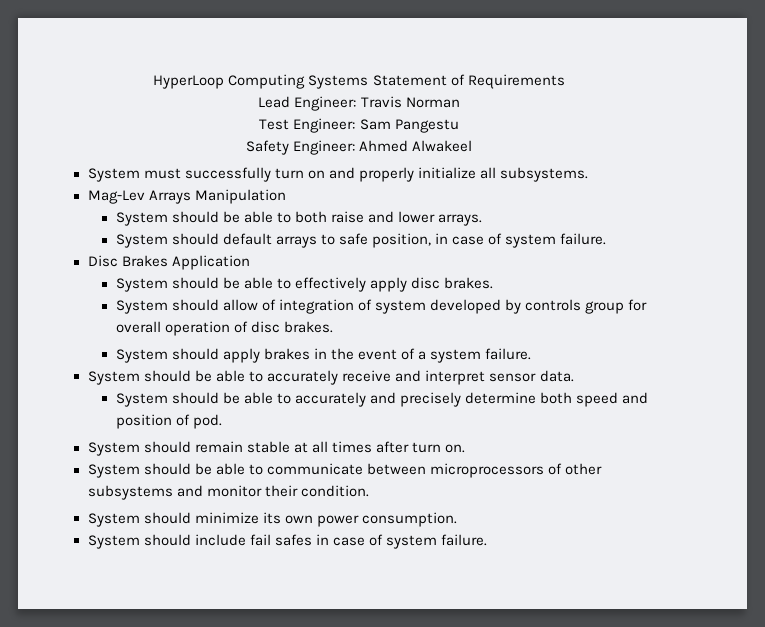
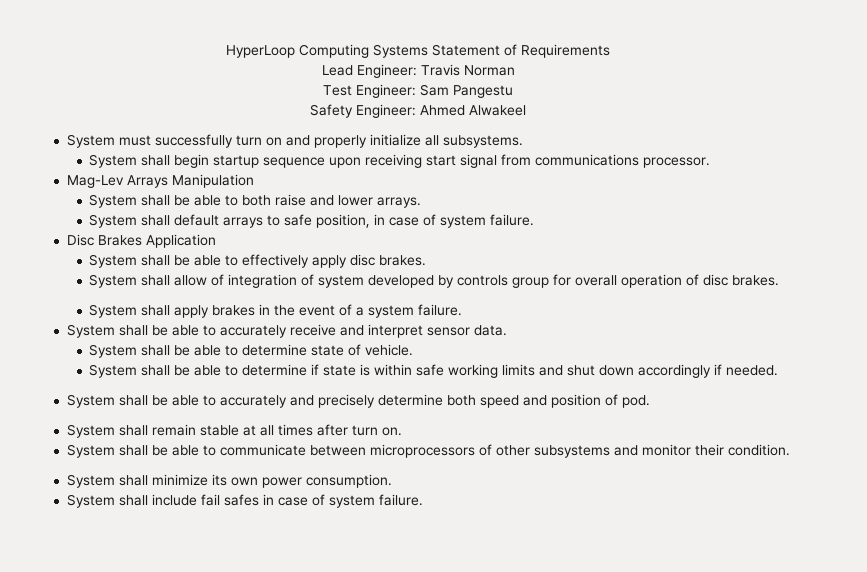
(589, 174) none -> [89,154,711,168] // System shall begin startup sequence upon receiving start signal from communications processor.
[171,211,219,223] should -> [141,195,171,206] shall
[171,233,219,245] should -> [141,215,171,226] shall
[171,277,219,289] should -> [141,255,171,266] shall
[171,299,219,311] should -> [141,275,171,286] shall
[171,348,219,360] should -> [141,305,171,316] shall
[144,370,192,382] should -> [118,325,148,336] shall
[171,392,219,404] should -> [141,344,414,356] [89,364,779,378] [66,394,148,408] shall be able to determine state of vehicle. // System shall be able to determine if state is within safe working limits and shut down accordingly if needed. // System shall
[144,441,192,453] should -> [118,425,148,436] shall
[144,463,192,475] should -> [118,445,148,456] shall
[144,512,192,524] should -> [118,475,148,486] shall
[144,534,192,546] should -> [118,495,148,506] shall

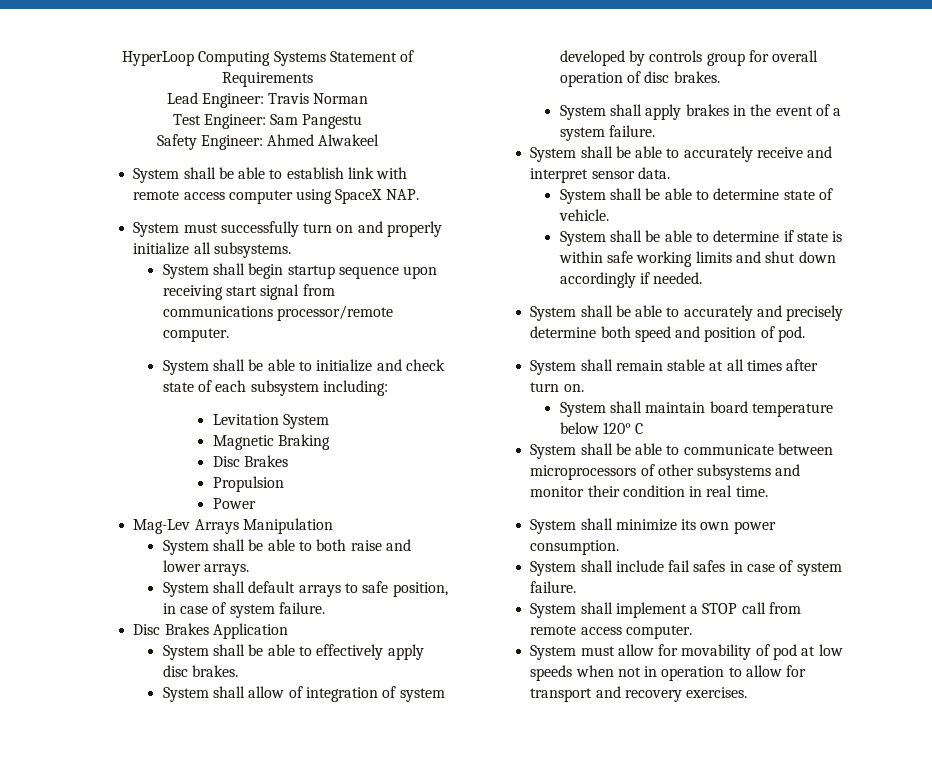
(526, 110) none -> [133,167,408,183] [133,189,419,204] // System shall be able to establish link with remote access computer using SpaceX NAP.
[643,157,711,168] processor. -> [277,305,394,321] [162,328,229,342] [162,359,446,375] [162,380,389,396] [212,414,329,429] [212,434,330,450] [212,455,288,467] [212,476,284,492] [212,498,256,509] processor/remote computer. // System shall be able to initialize and check state of each subsystem including: // Levitation System // Magnetic Braking // Disc Brakes // Propulsion // Power
(402, 431) none -> [559,401,834,417] [559,422,644,434] // System shall maintain board temperature below 120° C
[727,444,790,456] condition. -> [622,485,768,497] condition in real time.
(423, 500) none -> [530,602,802,618] [530,625,692,639] [530,644,843,660] [530,665,807,681] [530,686,748,702] // System shall implement a STOP call from remote access computer. // System must allow for movability of pod at low speeds when not in operation to allow for transport and recovery exercises.

